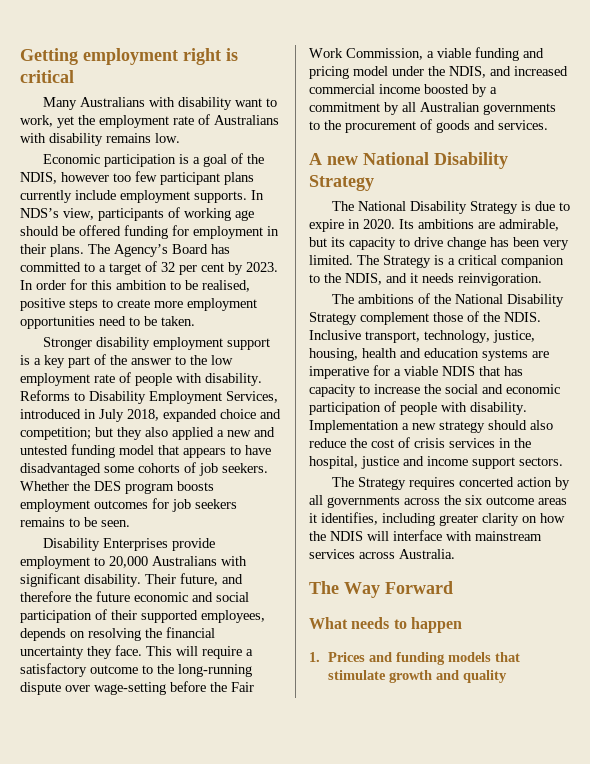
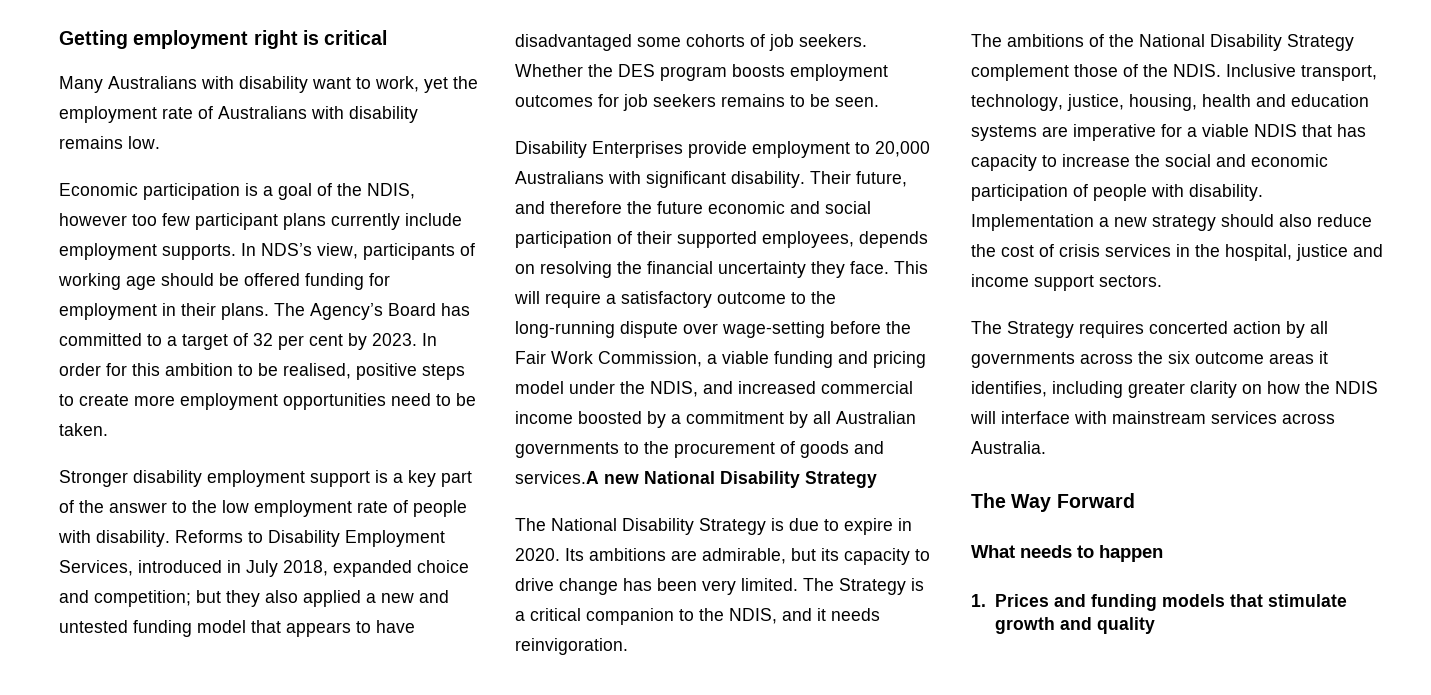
[498,120,548,130] [309,153,322,165] services. // A -> [515,471,599,484] services.A

